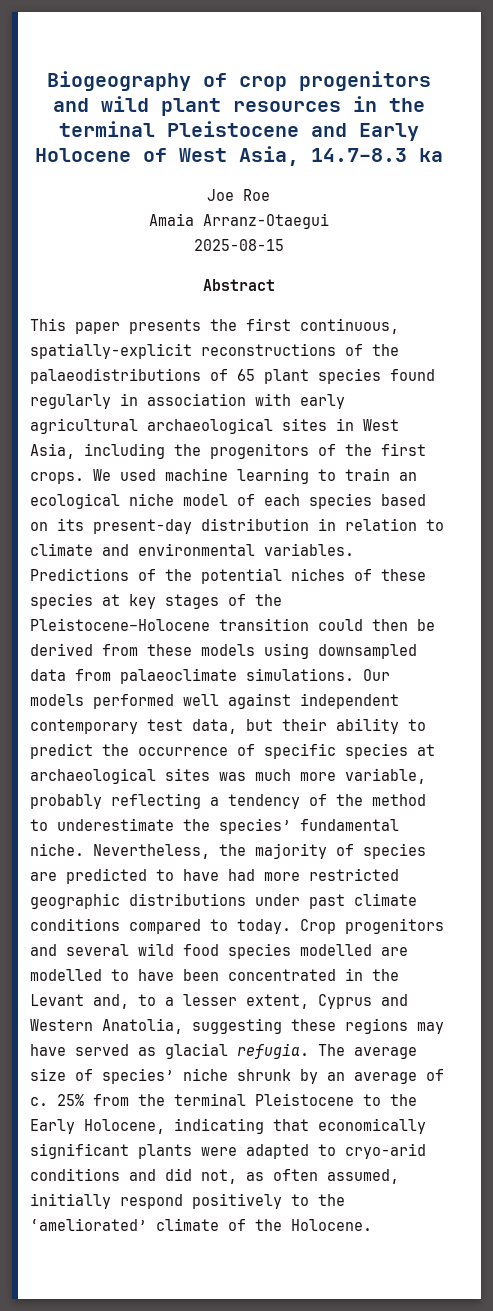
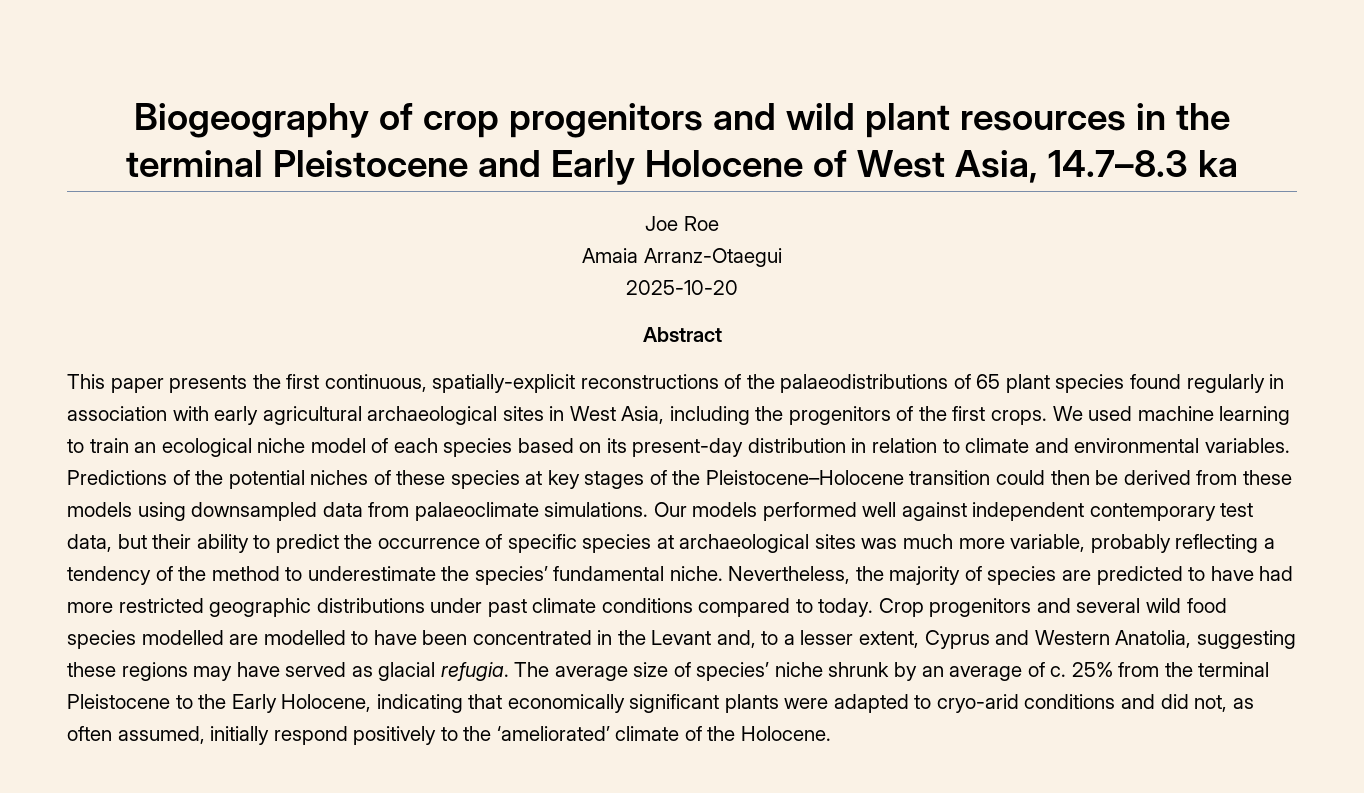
[193,239,284,251] 2025-08-15 -> [626,280,738,295] 2025-10-20

